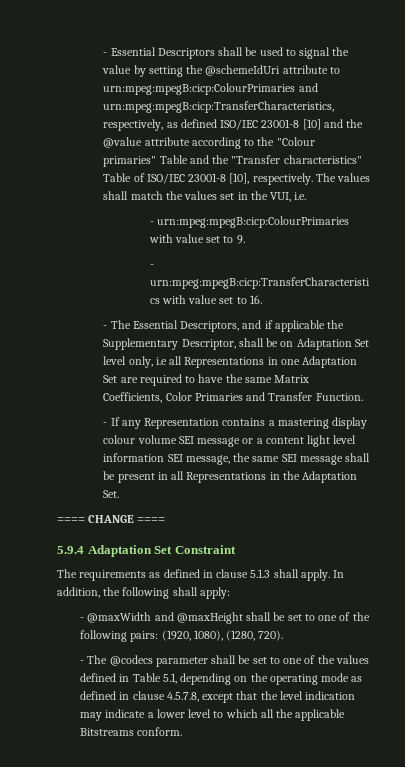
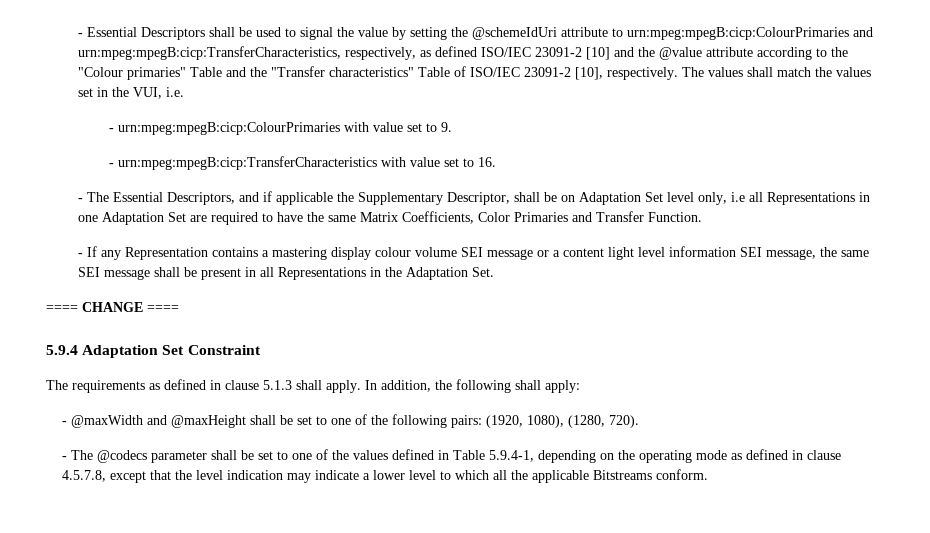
[261,119,300,128] 23001-8 -> [534,47,582,57] 23091-2
[188,173,227,182] 23001-8 -> [523,67,571,77] 23091-2
[162,673,177,684] 5.1, -> [488,450,534,462] 5.9.4-1,

